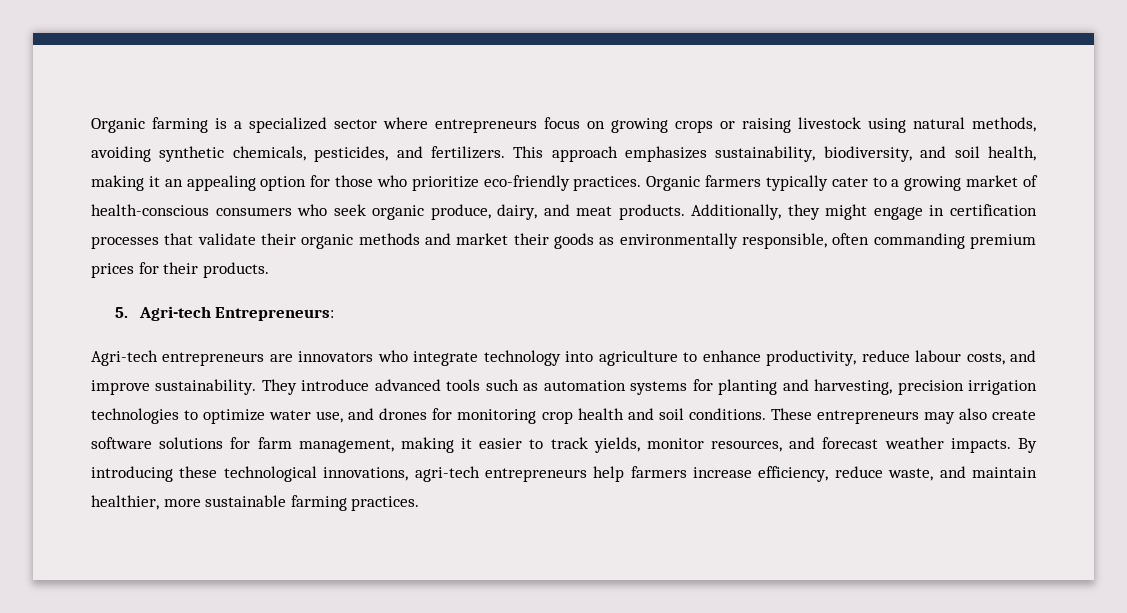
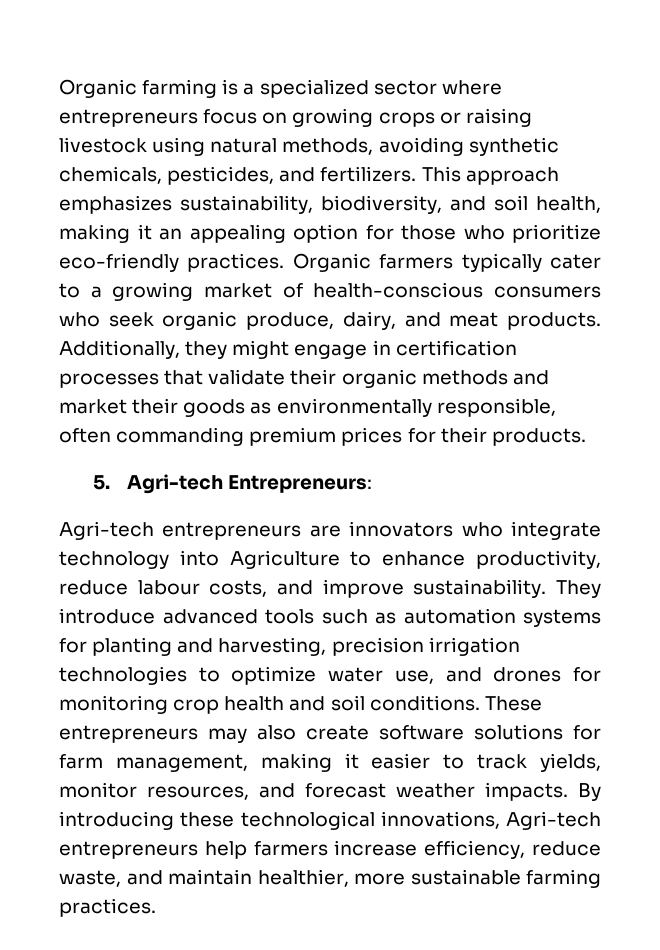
[598,350,678,366] agriculture -> [229,550,340,569] Agriculture
[414,466,480,482] agri-tech -> [506,811,601,830] Agri-tech

